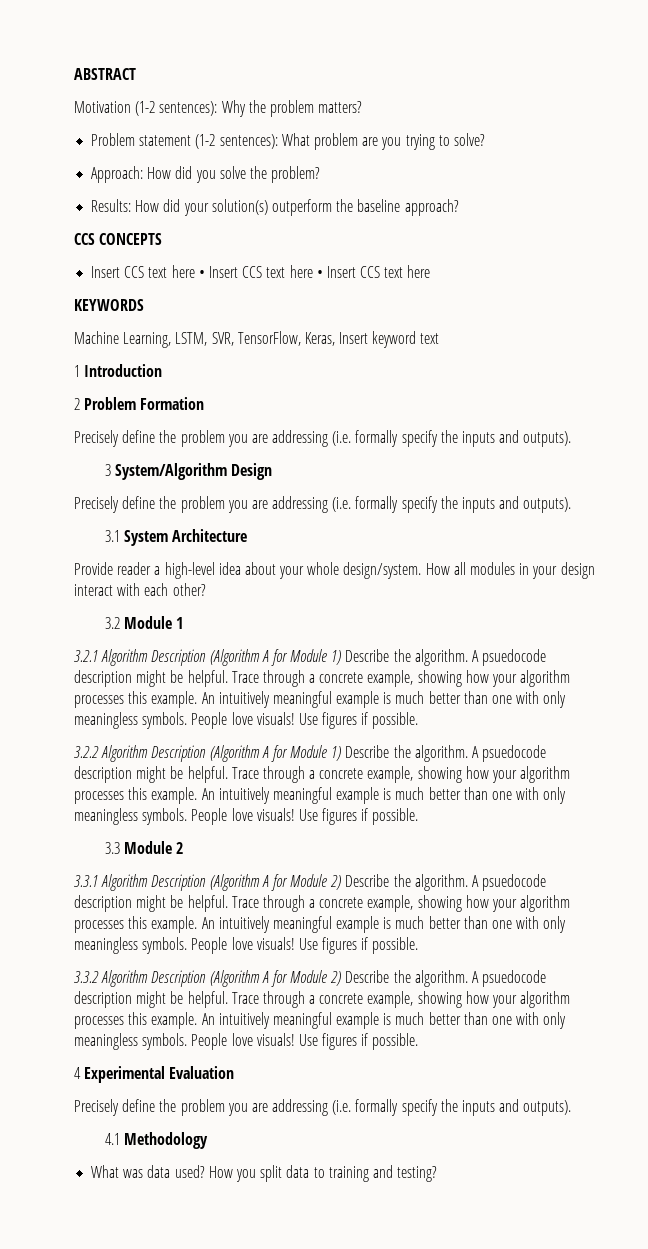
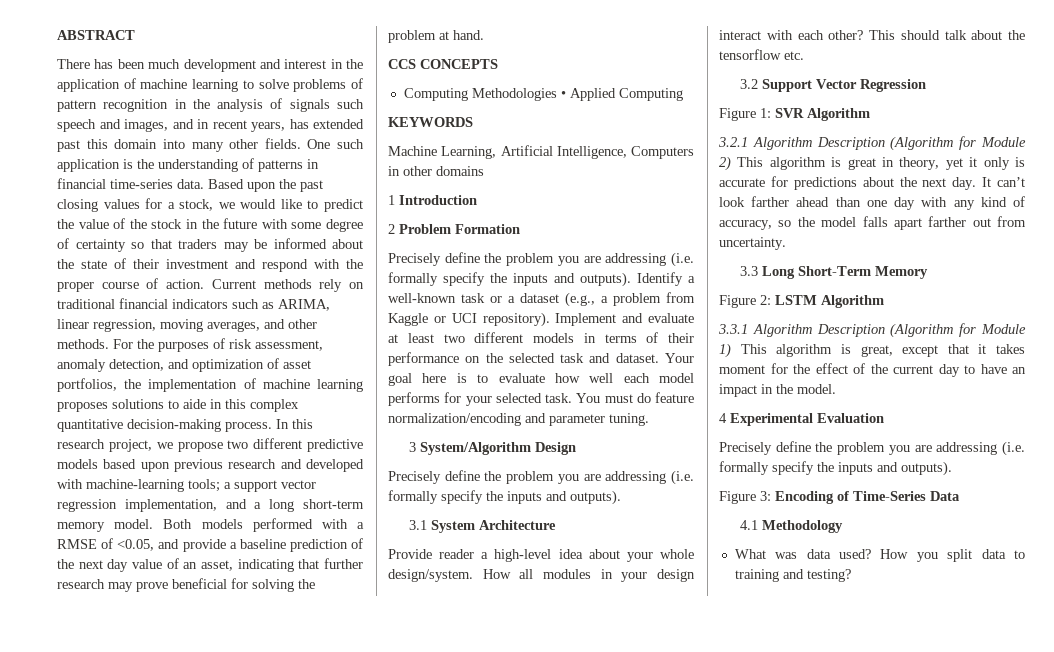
[74,100,363,117] [91,133,485,150] [91,166,321,183] [91,199,459,216] [74,233,163,245] [91,265,431,278] [74,299,144,311] [74,331,440,348] Motivation (1-2 sentences): Why the problem matters? // Problem statement (1-2 sentences): What problem are you trying to solve? // Approach: How did you solve the problem? // Results: How did your solution(s) outperform the baseline approach? // CCS CONCEPTS // Insert CCS text here • Insert CCS text here • Insert CCS text here // KEYWORDS // Machine Learning, LSTM, SVR, TensorFlow, Keras, Insert keyword text -> [57,59,363,72] [57,78,364,92] [57,98,364,112] [57,119,364,132] [57,138,364,152] [57,158,319,172] [57,178,323,192] [57,198,363,212] [57,218,363,232] [57,238,363,252] [57,258,363,272] [57,278,364,292] [57,298,330,311] [57,319,317,332] [57,338,323,352] [57,358,311,372] [57,378,363,392] [57,399,299,412] [57,419,313,432] [57,438,363,452] [57,459,364,472] [57,479,316,492] [57,499,365,512] [57,518,364,532] [57,538,363,552] [57,558,364,572] [57,578,315,592] [388,30,484,43] [388,59,498,69] [403,88,683,101] [388,117,473,127] [388,145,694,159] [388,166,484,176] There has been much development and interest in the application of machine learning to solve problems of pattern recognition in the analysis of signals such speech and images, and in recent years, has extended past this domain into many other fields. One such application is the understanding of patterns in financial time-series data. Based upon the past closing values for a stock, we would like to predict the value of the stock in the future with some degree of certainty so that traders may be informed about the state of their investment and respond with the proper course of action. Current methods rely on traditional financial indicators such as ARIMA, linear regression, moving averages, and other methods. For the purposes of risk assessment, anomaly detection, and optimization of asset portfolios, the implementation of machine learning proposes solutions to aide in this complex quantitative decision-making process. In this research project, we propose two different predictive models based upon previous research and developed with machine-learning tools; a support vector regression implementation, and a long short-term memory model. Both models performed with a RMSE of <0.05, and provide a baseline prediction of the next day value of an asset, indicating that further research may prove beneficial for solving the problem at hand. // CCS CONCEPTS // Computing Methodologies • Applied Computing // KEYWORDS // Machine Learning, Artificial Intelligence, Computers in other domains
(572, 439) none -> [637,272,695,286] [388,292,695,307] [388,312,694,327] [388,332,694,343] [388,352,694,366] [388,373,694,386] [388,392,694,406] [388,413,649,426] Identify a well-known task or a dataset (e.g., a problem from Kaggle or UCI repository). Implement and evaluate at least two different models in terms of their performance on the selected task and dataset. Your goal here is to evaluate how well each model performs for your selected task. You must do feature normalization/encoding and parameter tuning.
[104,616,184,629] // 3.2 Module 1 -> [869,30,1025,40] [719,49,804,60] [740,79,927,92] [719,108,870,121] This should talk about the tensorflow etc. // 3.2 Support Vector Regression // Figure 1: SVR Algorithm
[261,649,547,666] [74,670,571,687] [74,691,567,708] [74,712,419,729] [74,745,547,762] [74,766,571,783] [74,787,567,804] [74,808,419,825] [104,841,184,854] A for Module 1) Describe the algorithm. A psuedocode description might be helpful. Trace through a concrete example, showing how your algorithm processes this example. An intuitively meaningful example is much better than one with only meaningless symbols. People love visuals! Use figures if possible. // 3.2.2 Algorithm Description (Algorithm A for Module 1) Describe the algorithm. A psuedocode description might be helpful. Trace through a concrete example, showing how your algorithm processes this example. An intuitively meaningful example is much better than one with only meaningless symbols. People love visuals! Use figures if possible. // 3.3 Module 2 -> [959,136,1026,150] [719,156,1025,171] [719,176,1025,190] [719,196,1025,210] [719,216,1026,230] [719,237,786,250] [740,266,929,279] [719,295,884,308] for Module 2) This algorithm is great in theory, yet it only is accurate for predictions about the next day. It can’t look farther ahead than one day with any kind of accuracy, so the model falls apart farther out from uncertainty. // 3.3 Long Short-Term Memory // Figure 2: LSTM Algorithm
[261,874,547,891] [74,895,571,912] [74,916,567,933] [74,937,419,954] [74,970,547,987] [74,991,571,1008] [74,1012,567,1029] [74,1033,419,1050] A for Module 2) Describe the algorithm. A psuedocode description might be helpful. Trace through a concrete example, showing how your algorithm processes this example. An intuitively meaningful example is much better than one with only meaningless symbols. People love visuals! Use figures if possible. // 3.3.2 Algorithm Description (Algorithm A for Module 2) Describe the algorithm. A psuedocode description might be helpful. Trace through a concrete example, showing how your algorithm processes this example. An intuitively meaningful example is much better than one with only meaningless symbols. People love visuals! Use figures if possible. -> [959,323,1026,337] [719,343,1025,358] [719,363,1026,377] [719,384,836,397] for Module 1) This algorithm is great, except that it takes moment for the effect of the current day to have an impact in the model.
(572, 1108) none -> [719,491,960,504] // Figure 3: Encoding of Time-Series Data

